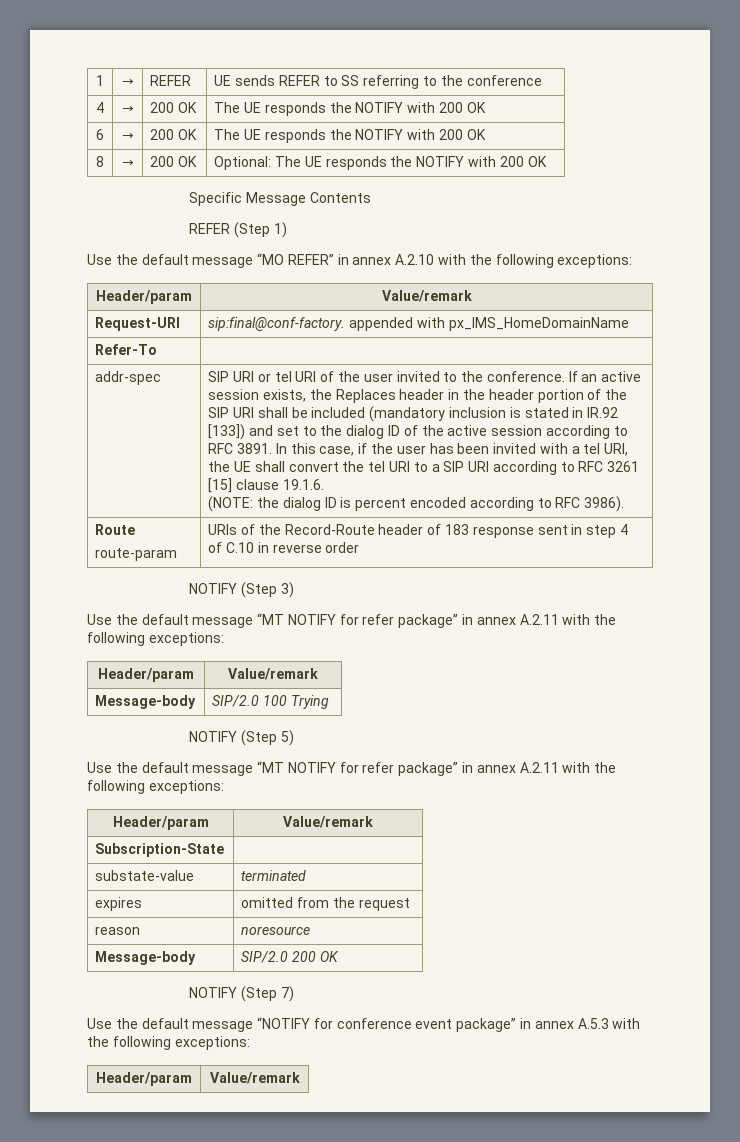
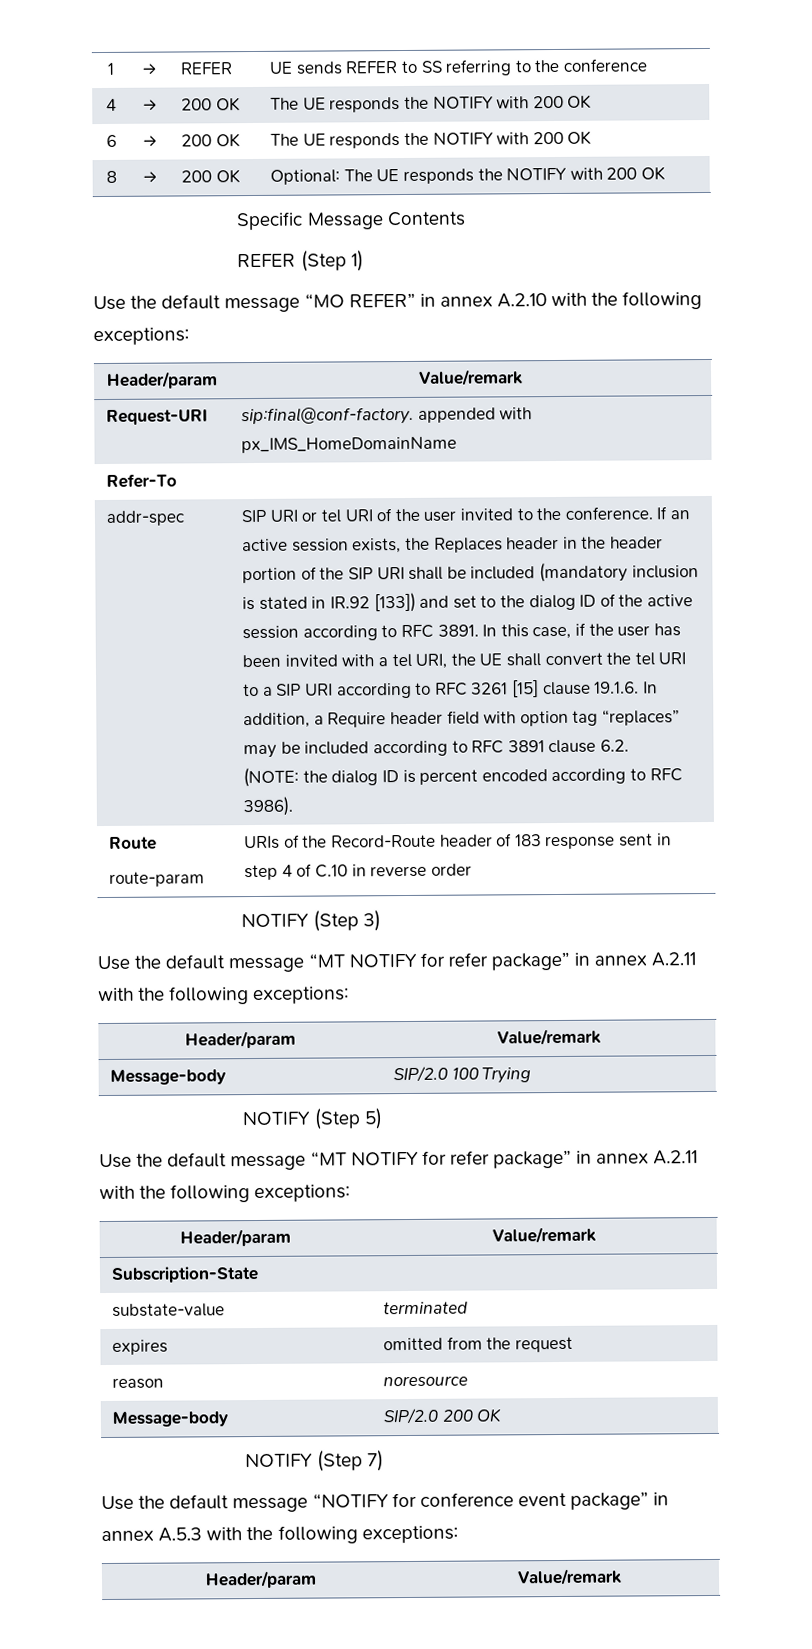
(324, 484) none -> [642,681,658,694] [243,709,680,729] [243,739,629,759] In addition, a Require header field with option tag “replaces” may be included according to RFC 3891 clause 6.2.

